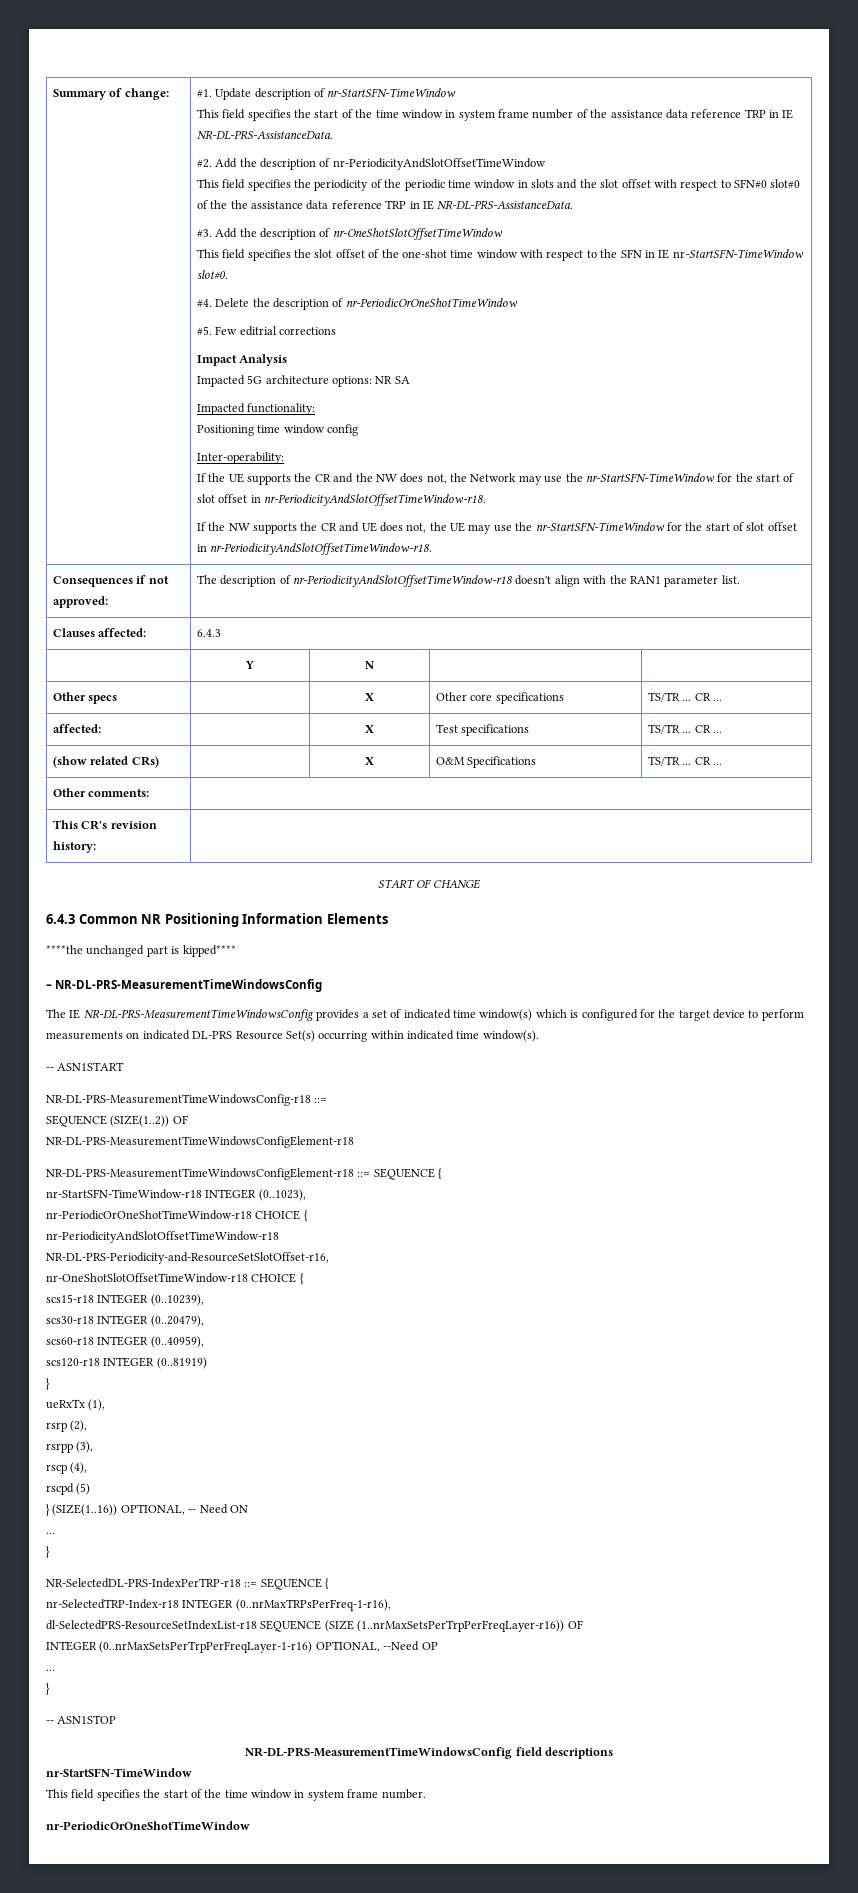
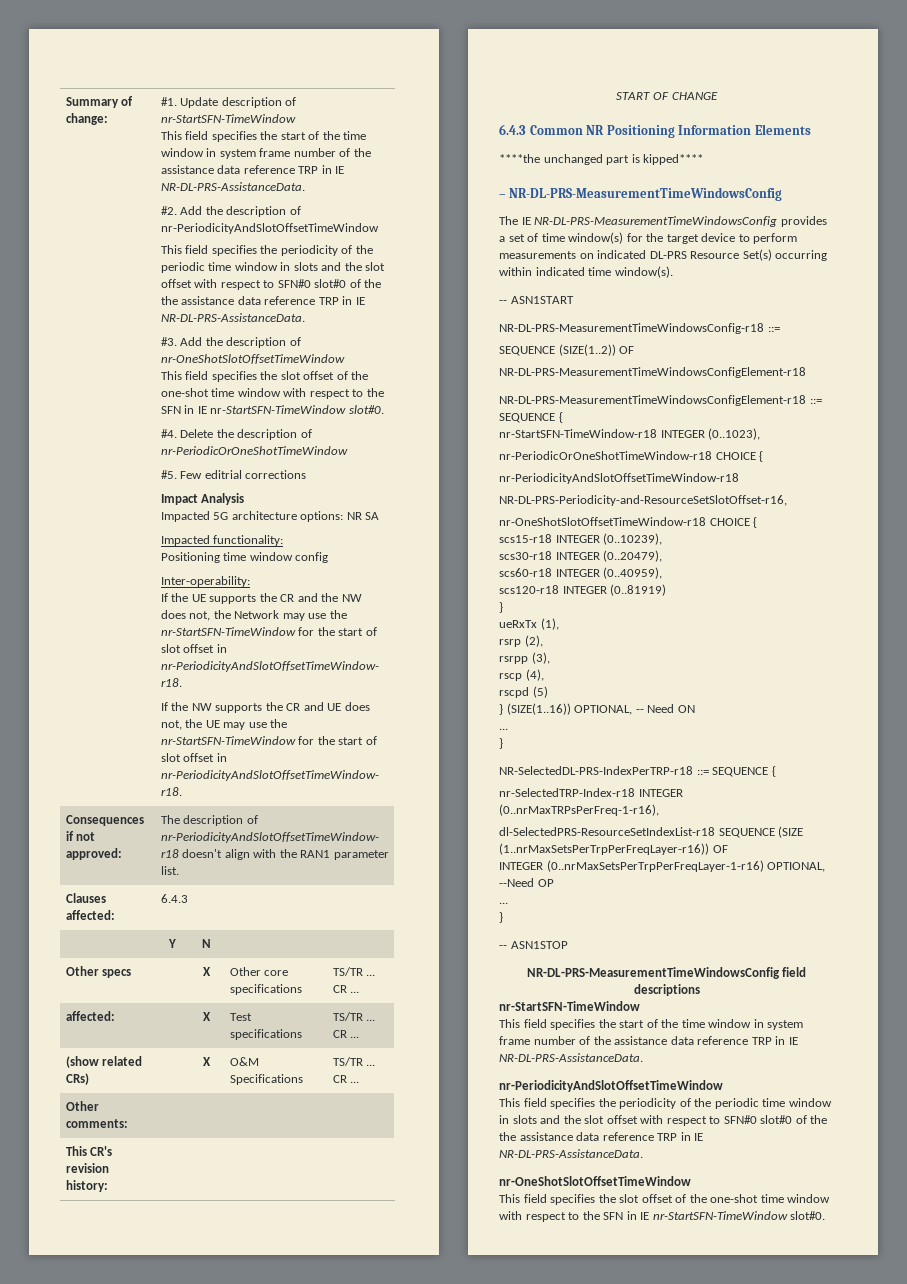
[403,1009,451,1019] indicated -> (539, 237) none
[535,1009,638,1021] which is configured -> (624, 238) none
[381,1789,426,1799] [46,1821,250,1830] number. // nr-PeriodicOrOneShotTimeWindow -> [533,1036,798,1045] [499,1053,643,1062] [499,1080,723,1092] [499,1098,832,1109] [499,1115,828,1126] [499,1132,704,1141] [499,1149,643,1158] [499,1176,691,1186] [499,1194,831,1205] [499,1211,826,1222] number of the assistance data reference TRP in IE NR-DL-PRS-AssistanceData. // nr-PeriodicityAndSlotOffsetTimeWindow // This field specifies the periodicity of the periodic time window in slots and the slot offset with respect to SFN#0 slot#0 of the the assistance data reference TRP in IE NR-DL-PRS-AssistanceData. // nr-OneShotSlotOffsetTimeWindow // This field specifies the slot offset of the one-shot time window with respect to the SFN in IE nr-StartSFN-TimeWindow slot#0.

